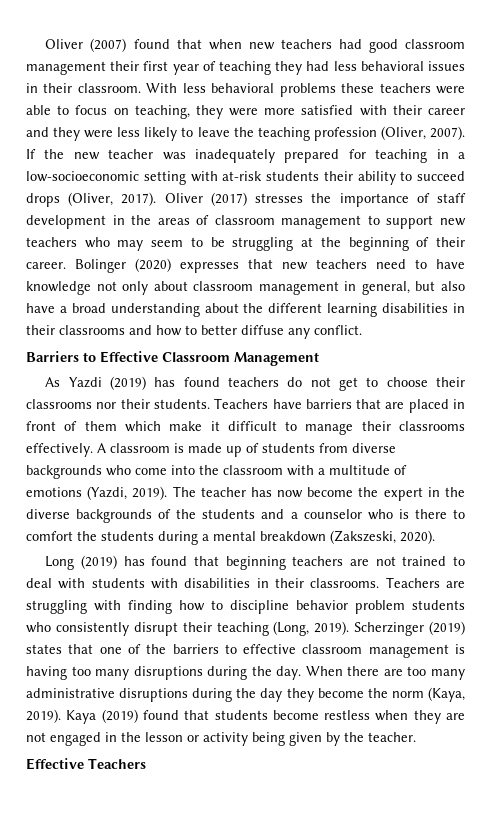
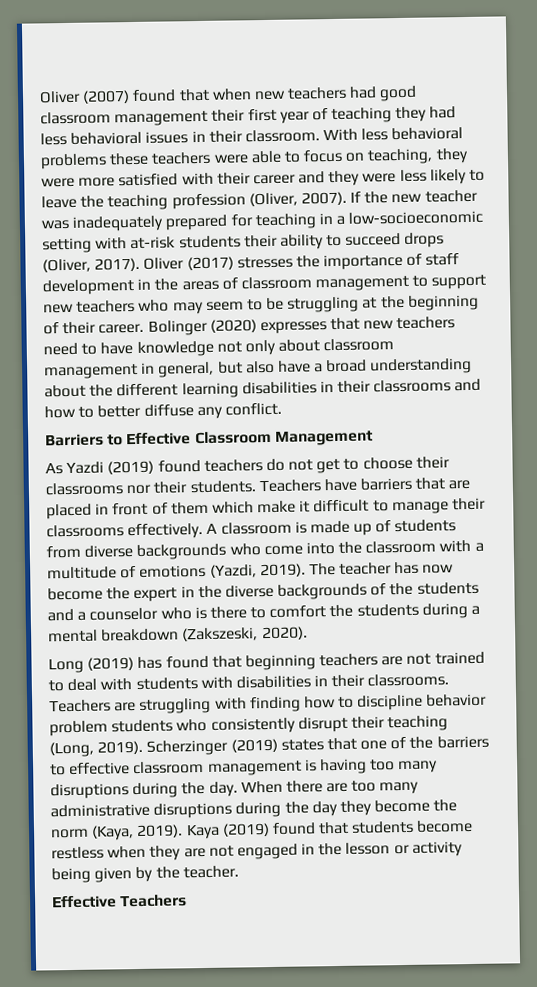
[154,377,176,387] has -> (155, 467) none

